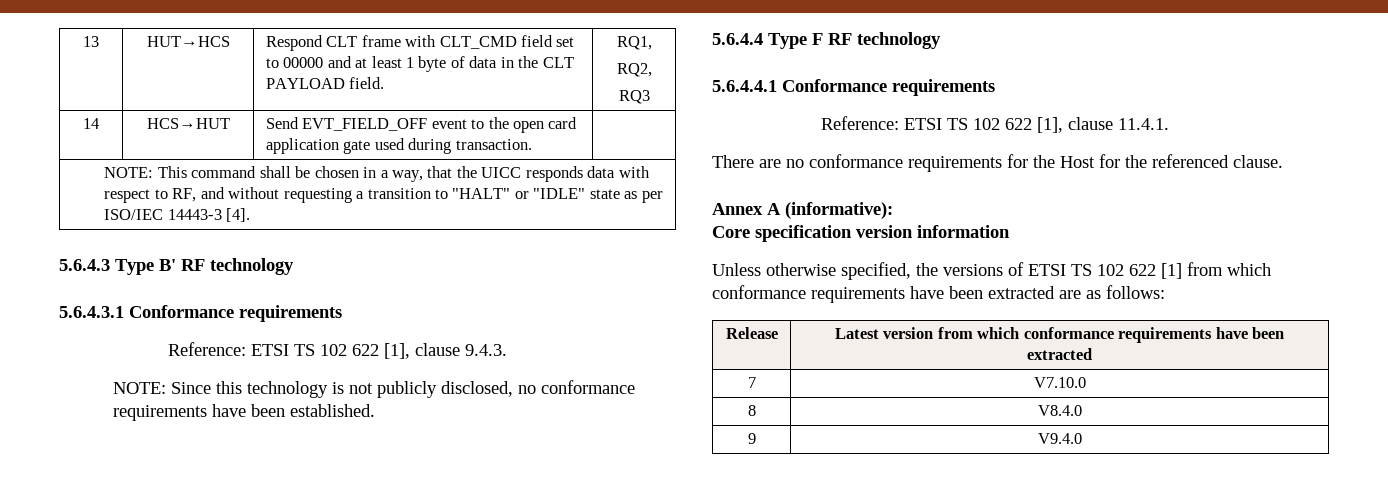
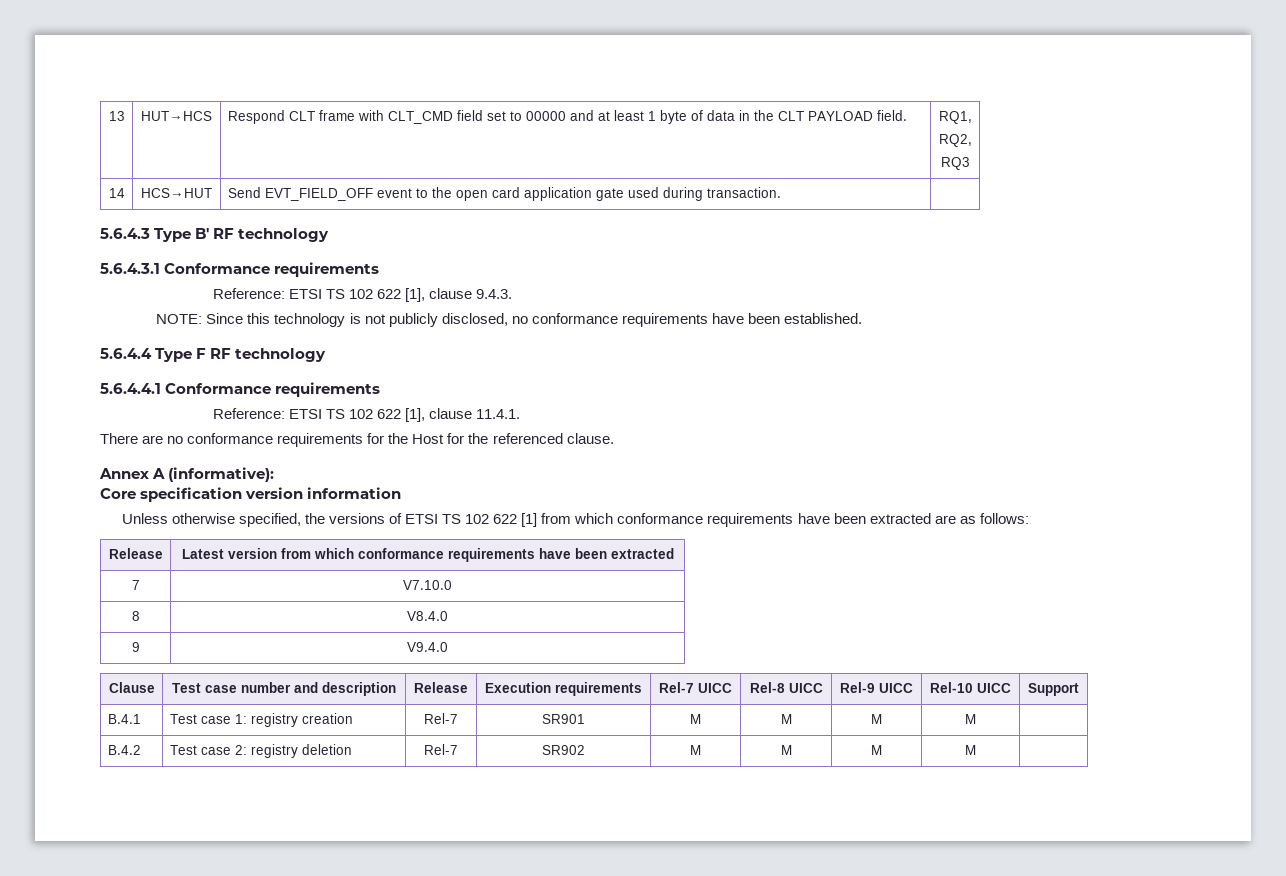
[104,166,650,182] [104,187,663,203] [104,208,251,222] // NOTE: This command shall be chosen in a way, that the UICC responds data with respect to RF, and without requesting a transition to "HALT" or "IDLE" state as per ISO/IEC 14443-3 [4]. -> (781, 192) none
(1082, 438) none -> [108,682,155,693] [172,682,396,696] [414,682,468,693] [485,682,642,696] [659,682,732,693] [749,682,823,693] [840,682,913,693] [930,682,1011,693] [1028,683,1079,696] [107,714,141,724] [169,713,353,727] [424,713,458,724] [542,714,585,724] [690,714,701,724] [780,714,792,724] [871,714,882,724] [965,714,976,724] [107,745,141,755] [169,744,352,758] [424,744,458,755] [542,745,585,755] [690,745,701,755] [780,745,792,755] [871,745,882,755] [965,745,976,755] // Clause | Test case number and description | Release | Execution requirements | Rel-7 UICC | Rel-8 UICC | Rel-9 UICC | Rel-10 UICC | Support // B.4.1 | Test case 1: registry creation | Rel-7 | SR901 | M | M | M | M | // B.4.2 | Test case 2: registry deletion | Rel-7 | SR902 | M | M | M | M |

